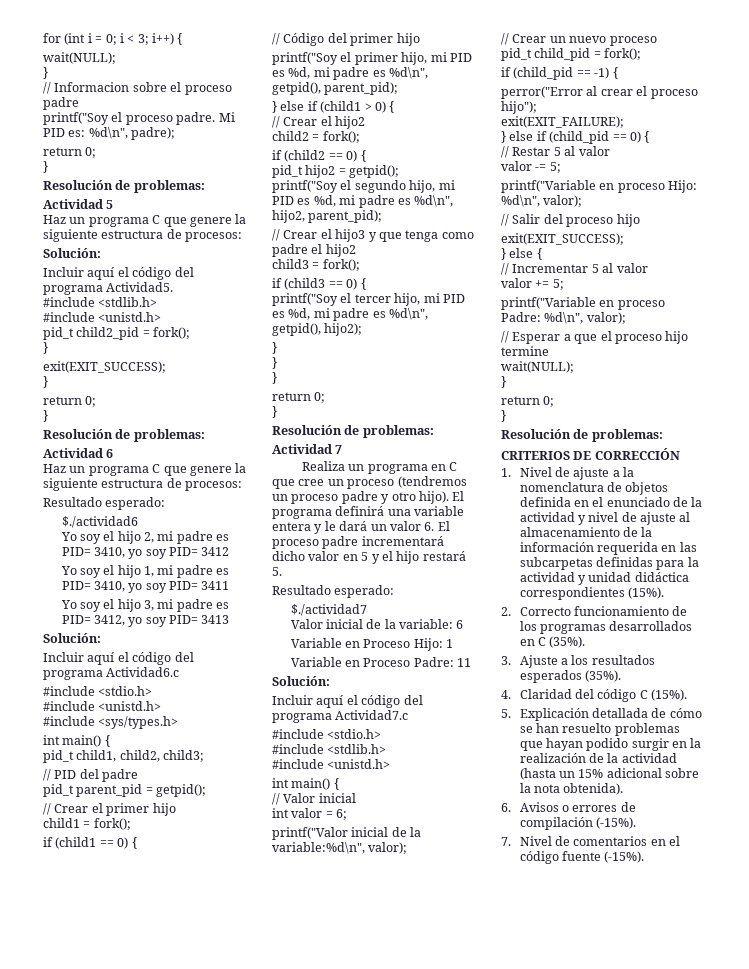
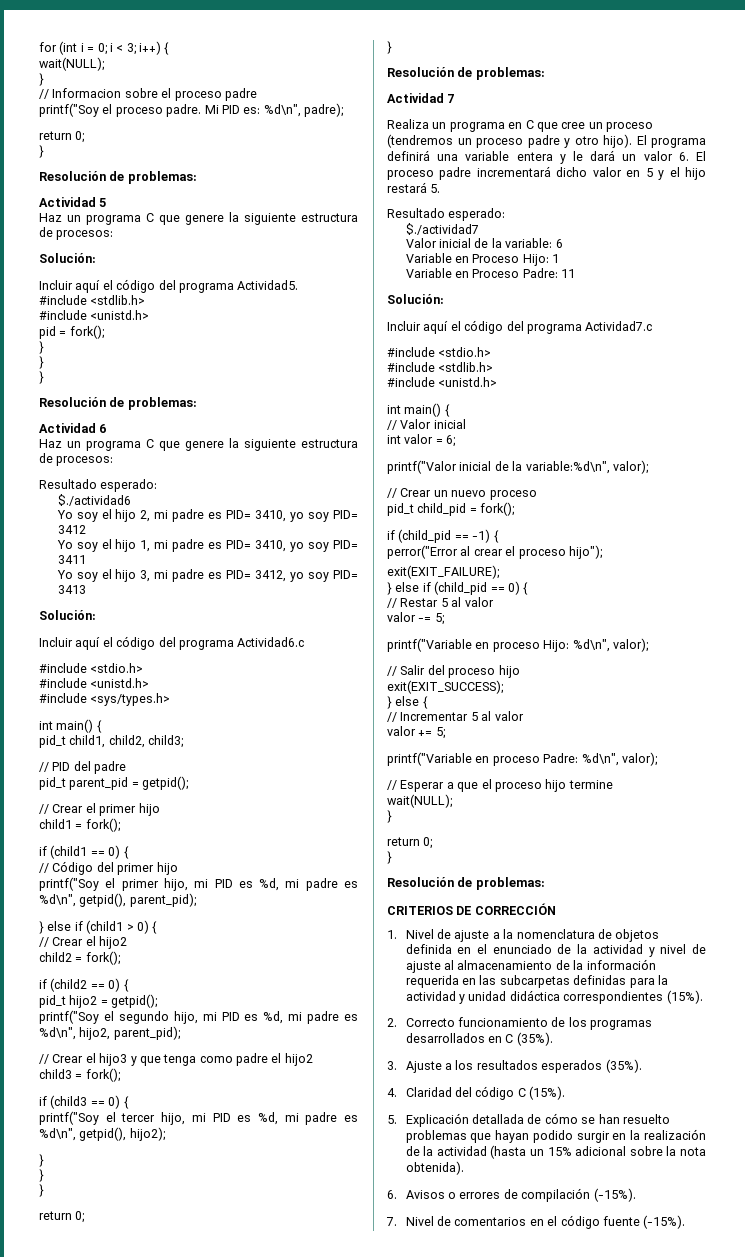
[43,327,140,340] pid_t child2_pid -> [39,326,56,339] pid
[43,361,166,373] [43,376,48,388] [43,396,97,407] // exit(EXIT_SUCCESS); // } // return 0; -> [39,356,44,369] // }

